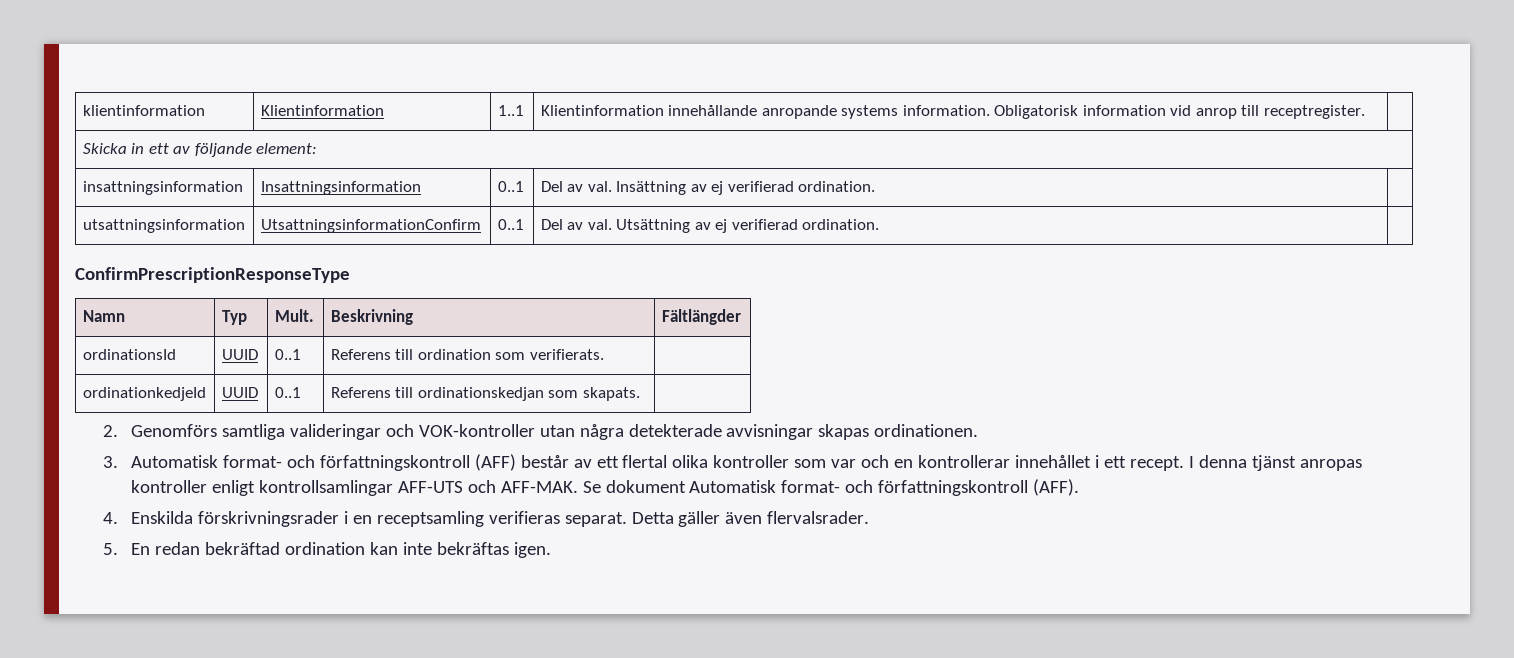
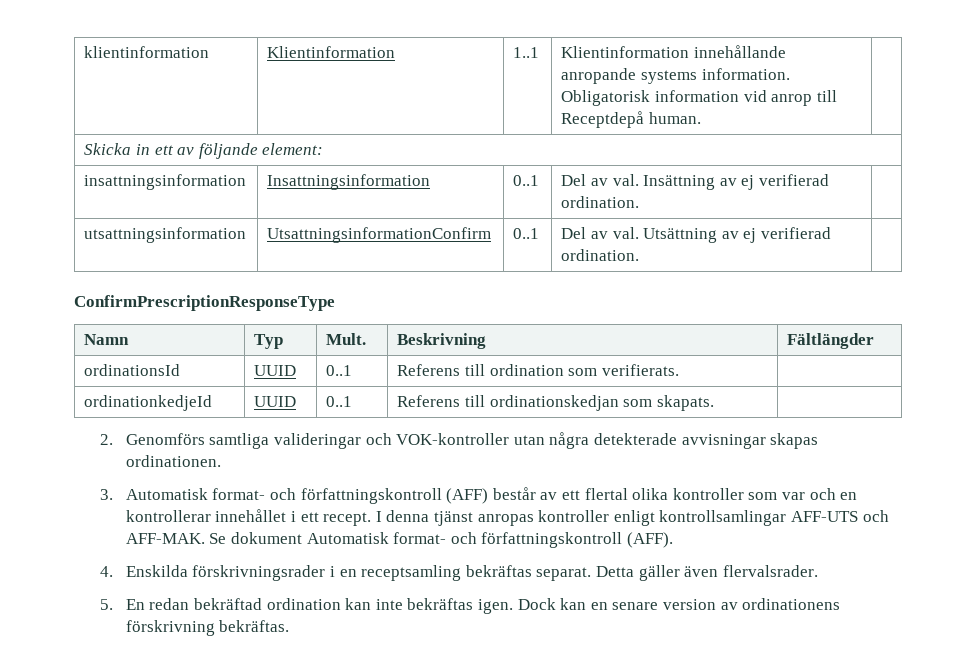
[1263,105,1365,119] receptregister. -> [561,111,702,128] Receptdepå human.
[488,511,560,524] verifieras -> [465,565,532,577] bekräftas
(551, 550) none -> [517,598,841,610] [125,620,290,636] Dock kan en senare version av ordinationens förskrivning bekräftas.

